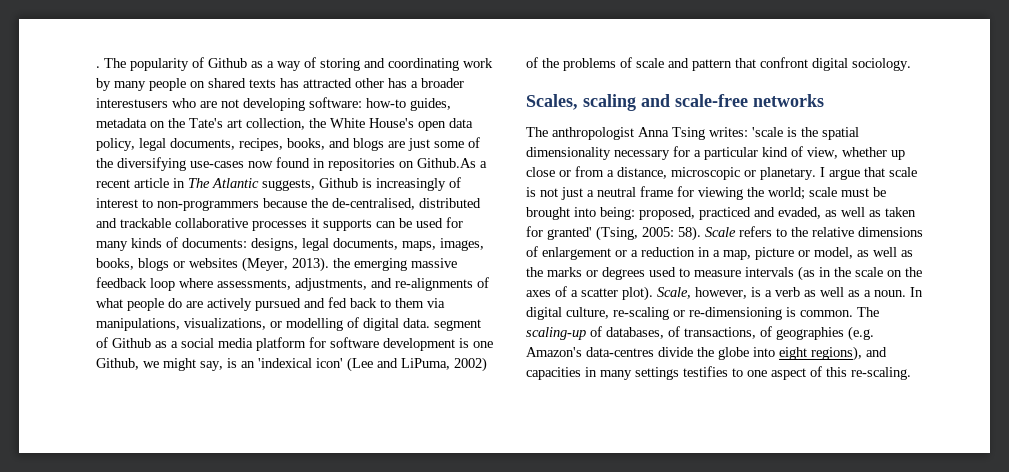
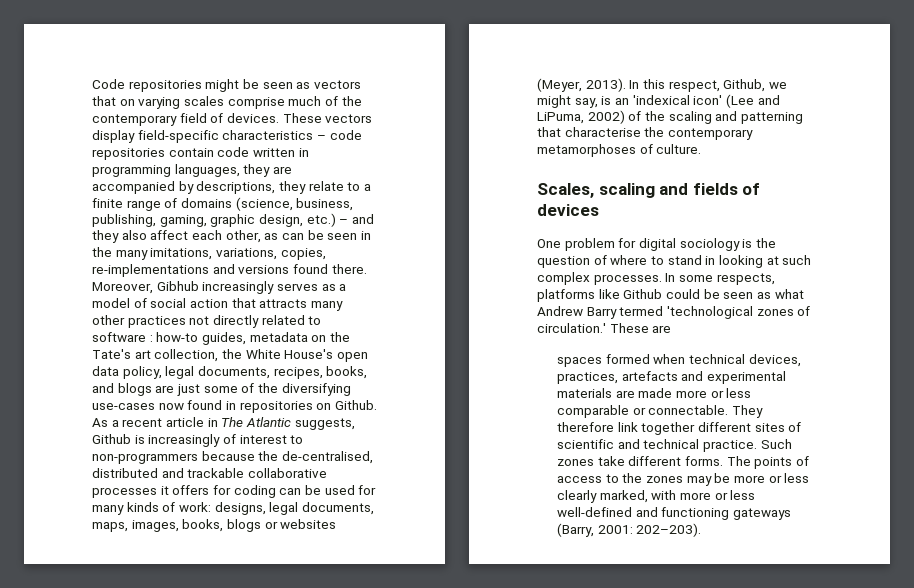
[96,57,493,71] [96,78,464,91] [96,97,362,111] . The popularity of Github as a way of storing and coordinating work by many people on shared texts has attracted other has a broader interestusers who are not developing software: -> [92,79,361,92] [92,96,362,109] [92,113,373,126] [92,130,362,143] [92,147,309,160] [92,164,292,177] [92,181,371,194] [92,197,354,211] [92,213,374,227] [92,230,371,243] [92,247,326,260] [92,264,367,277] [92,281,347,294] [92,298,343,311] [92,315,322,328] [92,332,153,342] Code repositories might be seen as vectors that on varying scales comprise much of the contemporary field of devices. These vectors display field-specific characteristics – code repositories contain code written in programming languages, they are accompanied by descriptions, they relate to a finite range of domains (science, business, publishing, gaming, graphic design, etc.) – and they also affect each other, as can be seen in the many imitations, variations, copies, re-implementations and versions found there. Moreover, Gibhub increasingly serves as a model of social action that attracts many other practices not directly related to software :
[417,158,476,168] Github.As -> [334,400,377,410] [92,418,108,427] Github. As
[323,219,372,231] supports -> [172,485,276,498] offers for coding
[182,238,247,248] documents: -> [178,502,211,512] work:
[333,258,457,271] [96,277,489,291] [96,297,445,311] [96,317,481,331] [96,337,493,351] the emerging massive feedback loop where assessments, adjustments, and re-alignments of what people do are actively pursued and fed back to them via manipulations, visualizations, or modelling of digital data. segment of Github as a social media platform for software development is one -> [629,79,720,92] In this respect,
[563,57,911,71] [526,94,824,111] [526,127,859,140] [526,146,905,160] [526,166,917,180] [526,186,886,200] [526,207,916,220] [526,226,923,241] [526,246,913,260] [526,266,922,281] [526,286,923,301] [526,307,879,320] [526,326,874,341] [526,346,887,361] [526,366,911,380] problems of scale and pattern that confront digital sociology. // Scales, scaling and scale-free networks // The anthropologist Anna Tsing writes: 'scale is the spatial dimensionality necessary for a particular kind of view, whether up close or from a distance, microscopic or planetary. I argue that scale is not just a neutral frame for viewing the world; scale must be brought into being: proposed, practiced and evaded, as well as taken for granted' (Tsing, 2005: 58). Scale refers to the relative dimensions of enlargement or a reduction in a map, picture or model, as well as the marks or degrees used to measure intervals (as in the scale on the axes of a scatter plot). Scale, however, is a verb as well as a noun. In digital culture, re-scaling or re-dimensioning is common. The scaling-up of databases, of transactions, of geographies (e.g. Amazon's data-centres divide the globe into eight regions), and capacities in many settings testifies to one aspect of this re-scaling. -> [668,111,803,124] [537,127,753,140] [537,144,702,157] [537,183,761,198] [537,204,599,216] [537,238,776,251] [537,255,812,268] [537,272,775,285] [537,289,804,302] [537,306,811,319] [537,323,672,333] [557,354,801,367] [557,371,787,384] [557,388,752,398] [557,405,764,418] [557,422,802,435] [557,439,792,452] [557,456,810,469] [557,473,810,486] [557,490,756,503] [557,507,792,520] [557,523,702,537] scaling and patterning that characterise the contemporary metamorphoses of culture. // Scales, scaling and fields of devices // One problem for digital sociology is the question of where to stand in looking at such complex processes. In some respects, platforms like Github could be seen as what Andrew Barry termed 'technological zones of circulation.' These are // spaces formed when technical devices, practices, artefacts and experimental materials are made more or less comparable or connectable. They therefore link together different sites of scientific and technical practice. Such zones take different forms. The points of access to the zones may be more or less clearly marked, with more or less well-defined and functioning gateways (Barry, 2001: 202–203).

